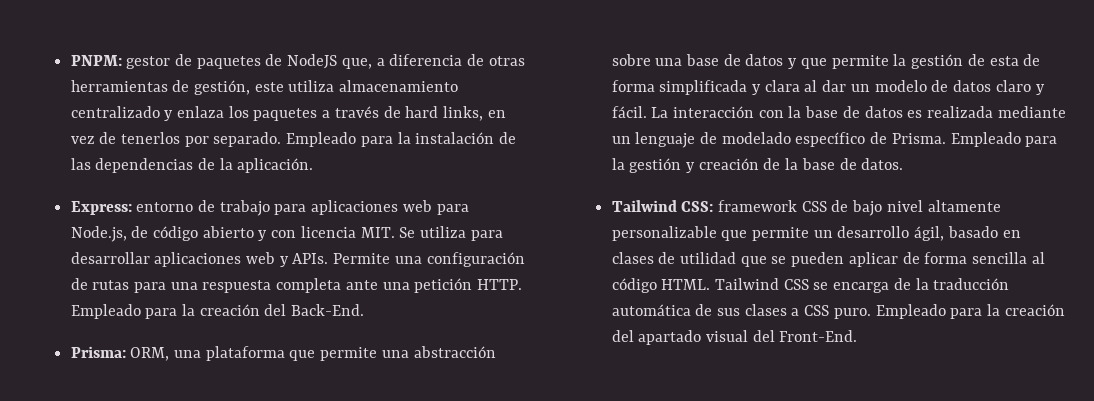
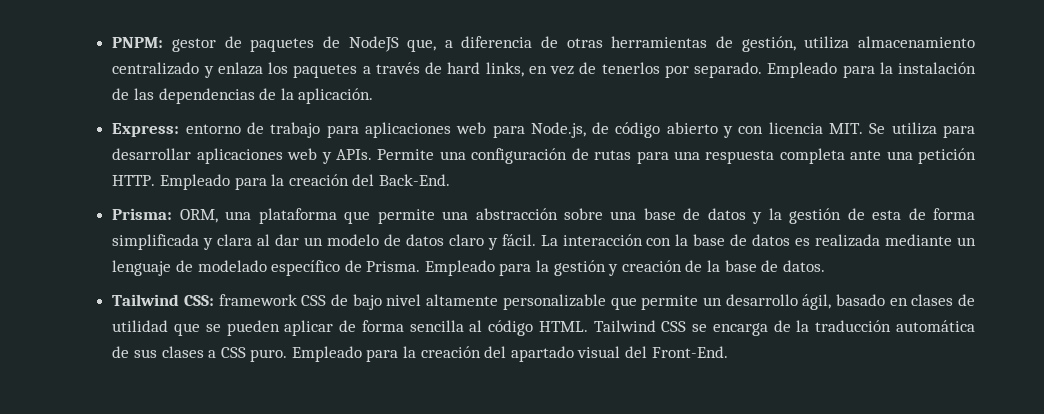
[254,82,284,92] este -> (796, 44) none
[800,55,889,69] que permite -> (763, 218) none

